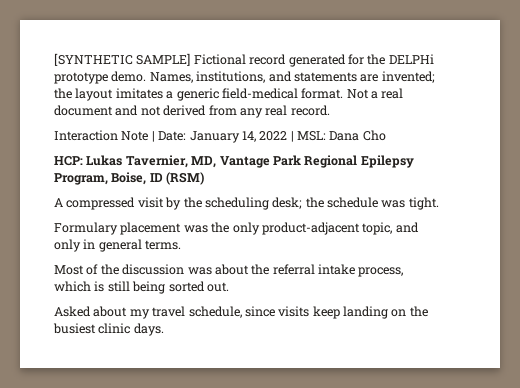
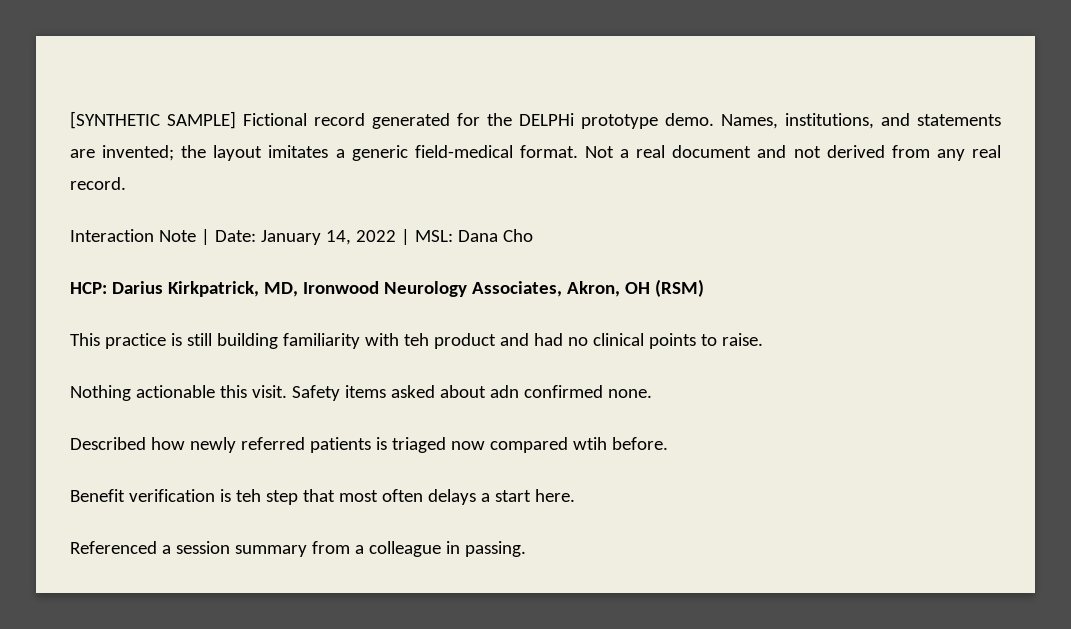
[86,155,414,168] [54,172,205,185] [54,197,439,210] [54,222,419,235] [54,239,182,252] [54,264,404,277] [54,281,229,294] [54,306,428,319] [53,323,164,336] Lukas Tavernier, MD, Vantage Park Regional Epilepsy Program, Boise, ID (RSM) // A compressed visit by the scheduling desk; the schedule was tight. // Formulary placement was the only product-adjacent topic, and only in general terms. // Most of the discussion was about the referral intake process, which is still being sorted out. // Asked about my travel schedule, since visits keep landing on the busiest clinic days. -> [111,279,704,297] [70,333,763,349] [70,385,652,401] [70,437,668,453] [70,489,575,505] [70,541,526,557] Darius Kirkpatrick, MD, Ironwood Neurology Associates, Akron, OH (RSM) // This practice is still building familiarity with teh product and had no clinical points to raise. // Nothing actionable this visit. Safety items asked about adn confirmed none. // Described how newly referred patients is triaged now compared wtih before. // Benefit verification is teh step that most often delays a start here. // Referenced a session summary from a colleague in passing.

